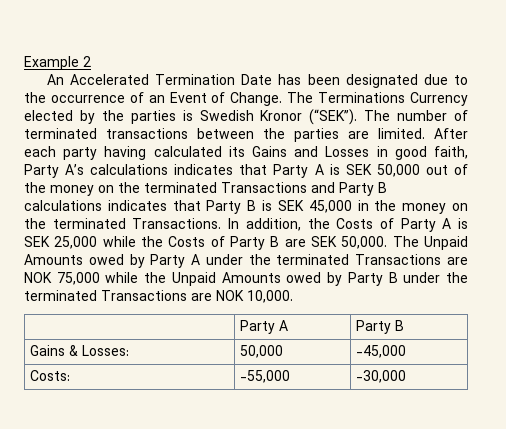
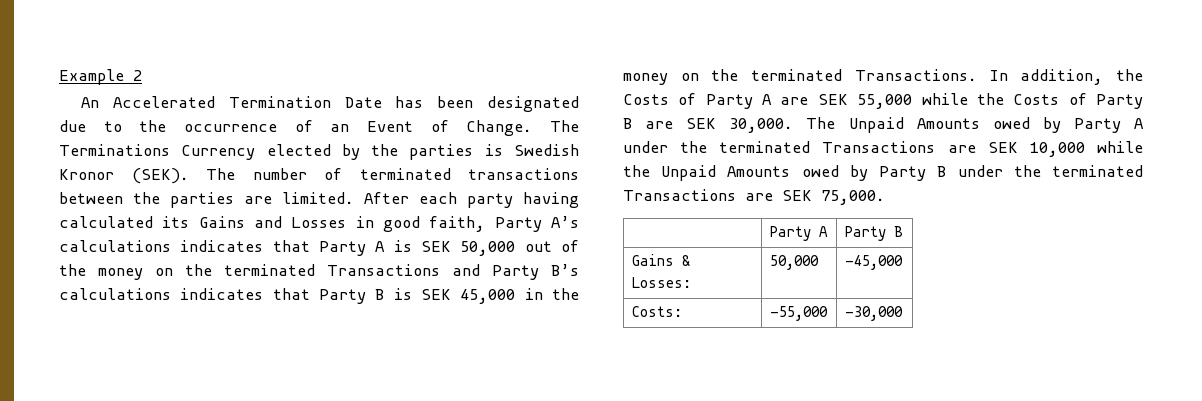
[309,109,358,125] (“SEK”). -> [131,168,189,184] (SEK).
[378,182,387,193] B -> [551,264,579,276] B’s
[457,218,468,229] [24,236,98,249] is SEK 25,000 -> [780,94,913,109] are SEK 55,000
[341,236,388,249] 50,000. -> [729,118,794,133] 30,000.
[24,272,100,285] NOK 75,000 -> [987,142,1085,157] SEK 10,000
[216,290,293,303] NOK 10,000. -> [782,190,885,205] SEK 75,000.

